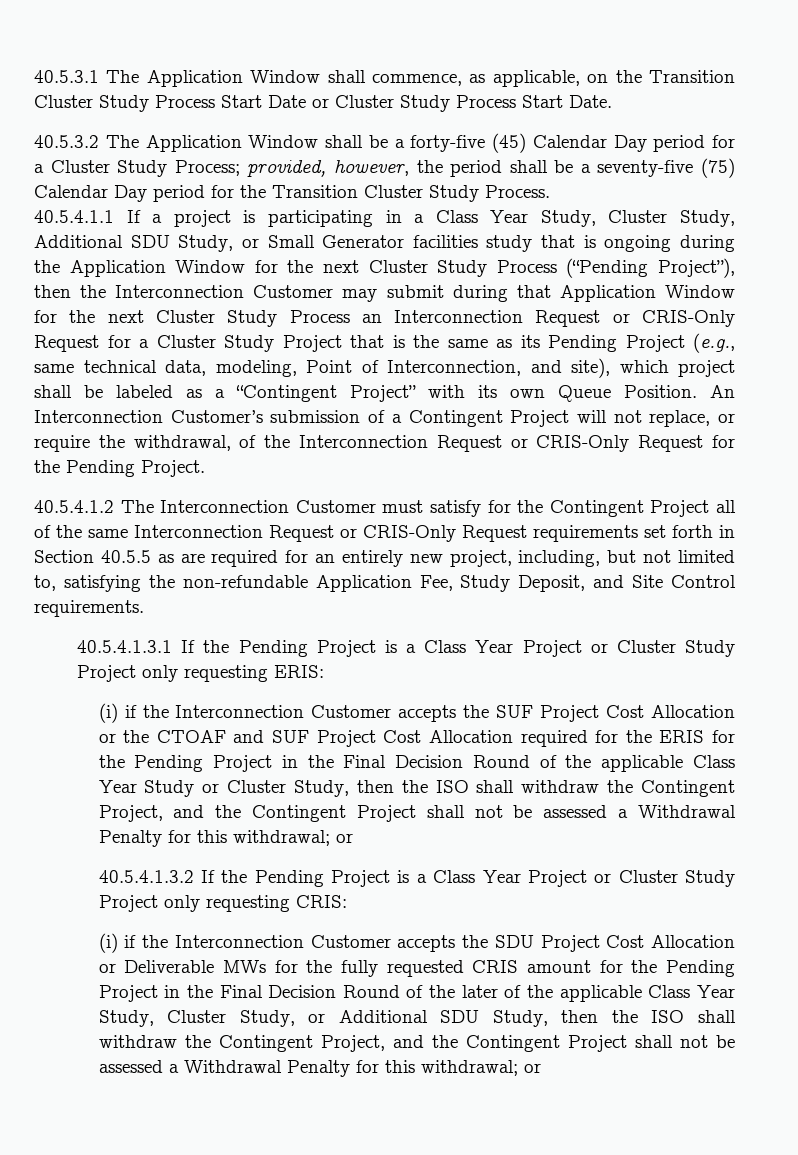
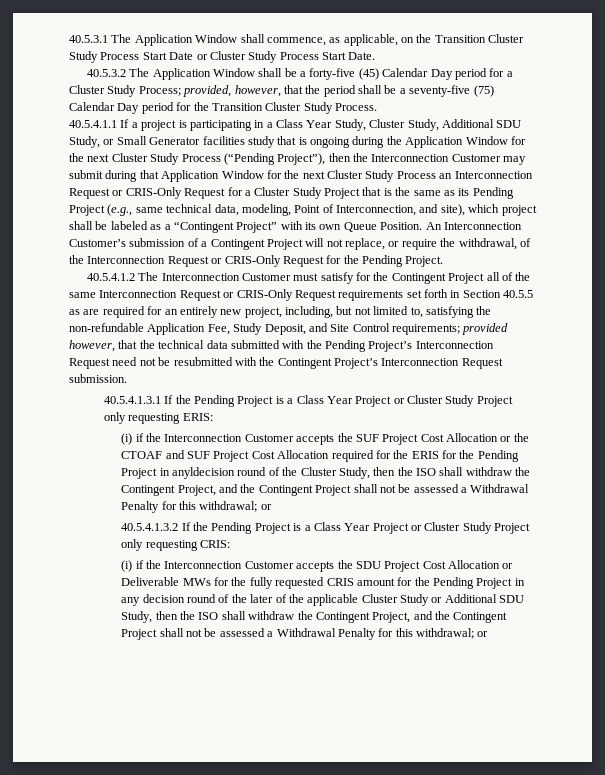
(409, 168) none -> [283,85,303,94] that
[34,600,144,617] requirements. -> [392,323,509,335] [69,340,494,352] [69,357,503,369] [69,374,127,383] requirements; provided however, that the technical data submitted with the Pending Project’s Interconnection Request need not be resubmitted with the Contingent Project’s Interconnection Request submission.
[307,755,735,772] [98,780,220,797] the Final Decision Round of the applicable Class Year Study or -> [172,467,298,479] anyldecision round of the
[186,985,400,998] the Final Decision Round -> [121,594,217,606] any decision round
[648,985,735,998] [98,1010,295,1027] Class Year Study, Cluster Study, -> [361,594,430,606] Cluster Study

